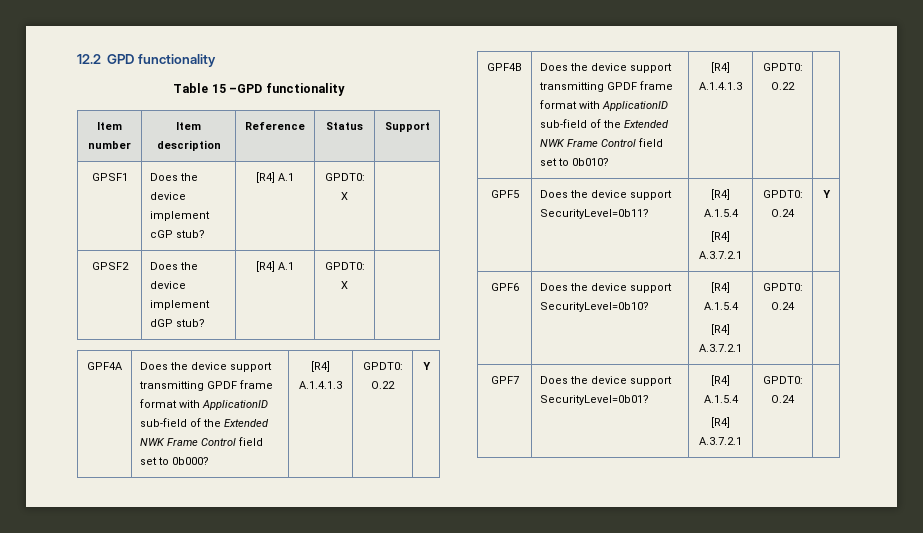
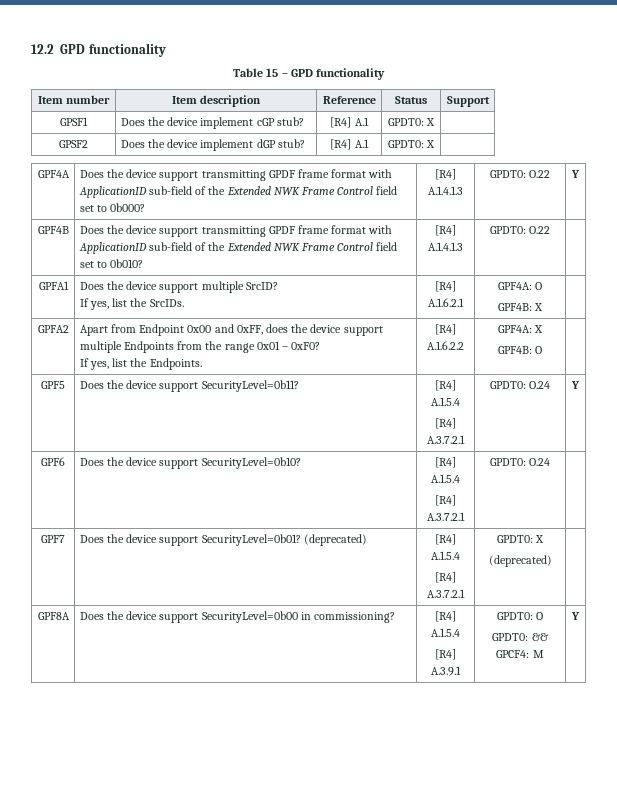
[229,84,263,93] –GPD -> [281,69,313,77] – GPD
(795, 86) none -> [38,281,69,290] [79,281,278,293] [79,298,184,310] [435,281,456,292] [428,298,464,307] [497,282,543,290] [497,303,544,311] [37,325,69,333] [79,324,383,336] [79,341,321,353] [79,358,202,370] [435,324,456,335] [427,341,464,350] [497,325,544,333] [497,346,543,354] // GPFA1 | Does the device support multiple SrcID? // If yes, list the SrcIDs. | [R4] A.1.6.2.1 | GPF4A: O // GPF4B: X | // GPFA2 | Apart from Endpoint 0x00 and 0xFF, does the device support multiple Endpoints from the range 0x01 – 0xF0? // If yes, list the Endpoints. | [R4] A.1.6.2.2 | GPF4A: X // GPF4B: O |
[711,375,730,386] [703,395,739,403] [711,417,730,428] [699,437,742,445] [762,376,803,384] [771,395,795,403] | [R4] A.1.5.4 // [R4] A.3.7.2.1 | GPDT0: O.24 | -> [303,534,367,546] [435,534,456,545] [431,551,460,560] [435,572,456,583] [427,589,465,598] [496,535,545,543] [488,555,552,567] [37,612,70,620] [79,611,395,623] [435,611,456,622] [431,628,460,637] [435,649,456,660] [431,666,461,676] [496,612,544,620] [492,633,549,641] [496,650,544,658] [571,612,580,620] (deprecated) | [R4] A.1.5.4 // [R4] A.3.7.2.1 | GPDT0: X // (deprecated) | // GPF8A | Does the device support SecurityLevel=0b00 in commissioning? | [R4] A.1.5.4 // [R4] A.3.9.1 | GPDT0: O // GPDT0: && GPCF4: M | Y

